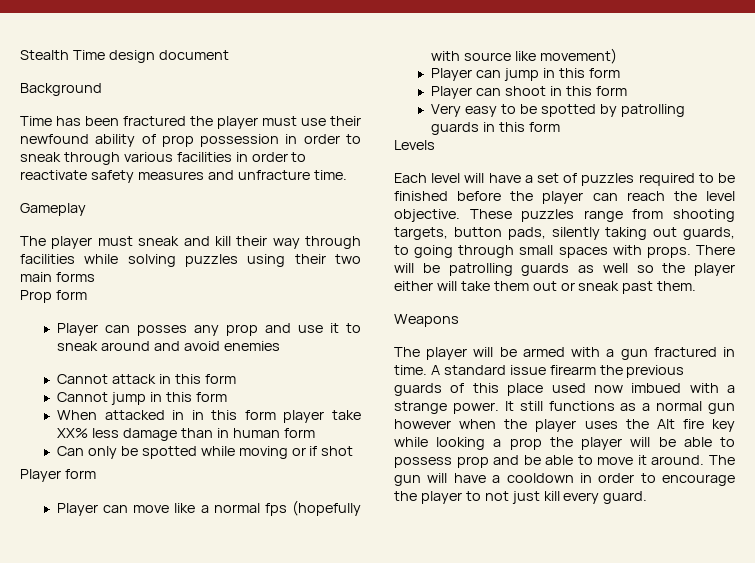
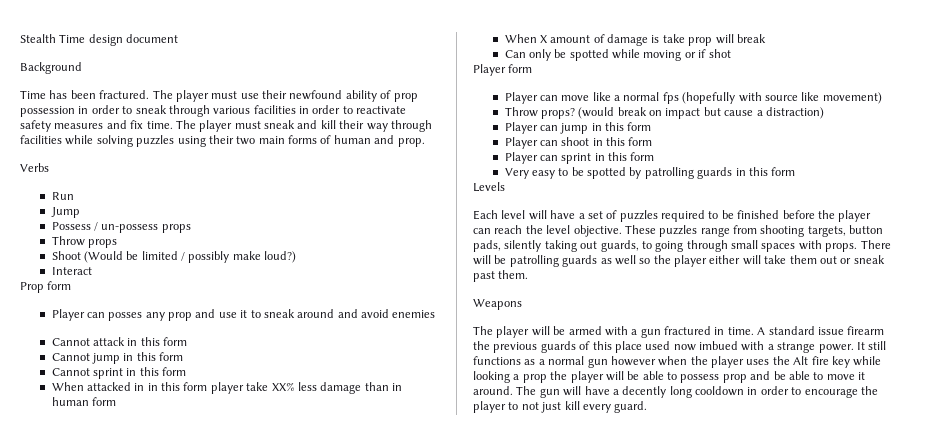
[123,116,213,126] fractured the -> [99,90,173,99] fractured. The
[237,170,347,180] [20,203,86,216] unfracture time. // Gameplay // -> [130,120,173,129] fix time.
(95, 277) none -> [320,135,425,147] [20,163,49,172] [51,192,74,200] [50,207,80,218] [51,222,191,233] [51,236,117,248] [51,251,297,263] [51,267,92,275] of human and prop. // Verbs // Run // Jump // Possess / un-possess props // Throw props // Shoot (Would be limited / possibly make loud?) // Interact
(227, 397) none -> [51,367,187,379] // Cannot sprint in this form
(315, 433) none -> [504,34,766,46] // When X amount of damage is take prop will break
(617, 56) none -> [504,107,824,119] // Throw props? (would break on impact but cause a distraction)
(627, 91) none -> [504,152,655,164] // Player can sprint in this form
(501, 479) none -> [622,386,692,398] decently long

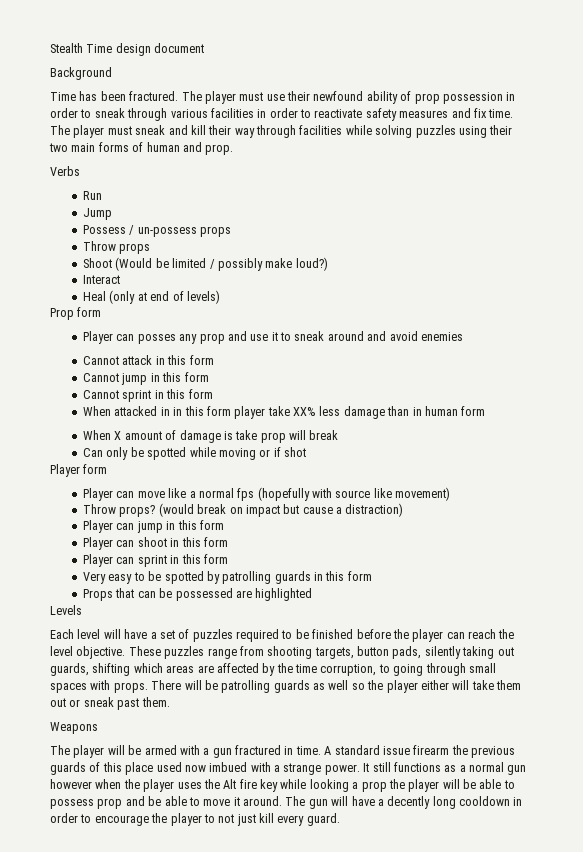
(92, 271) none -> [83,290,220,304] // Heal (only at end of levels)
(796, 171) none -> [83,588,313,601] // Props that can be possessed are highlighted
(639, 246) none -> [92,663,377,676] shifting which areas are affected by the time corruption,

